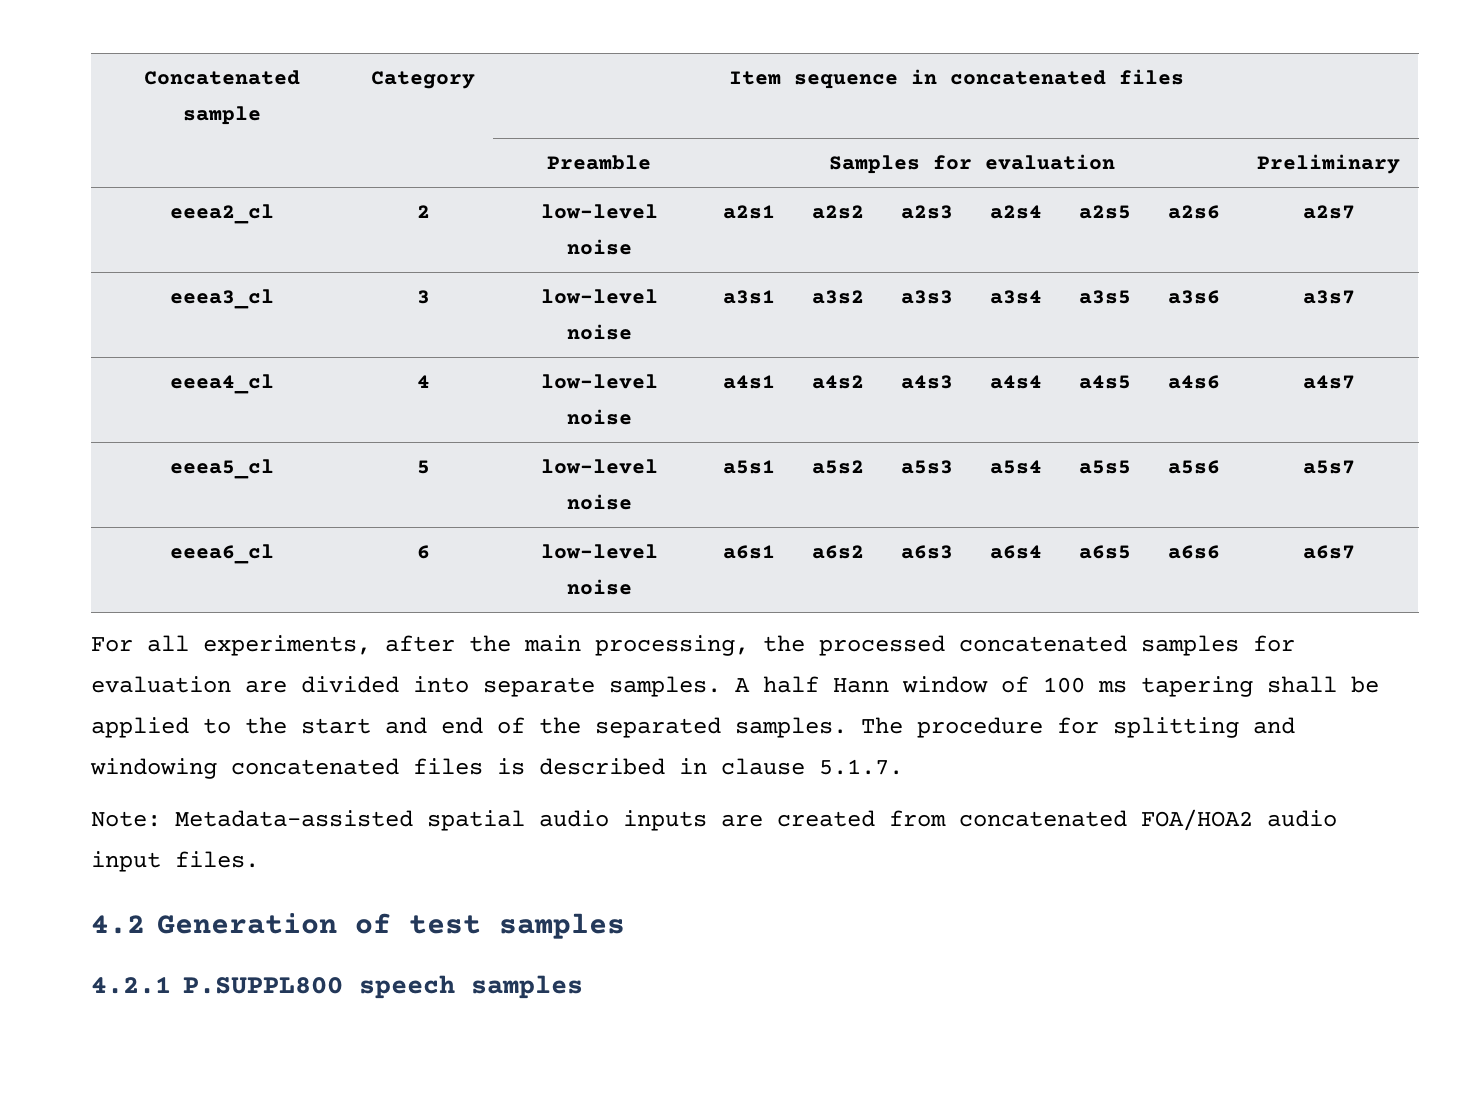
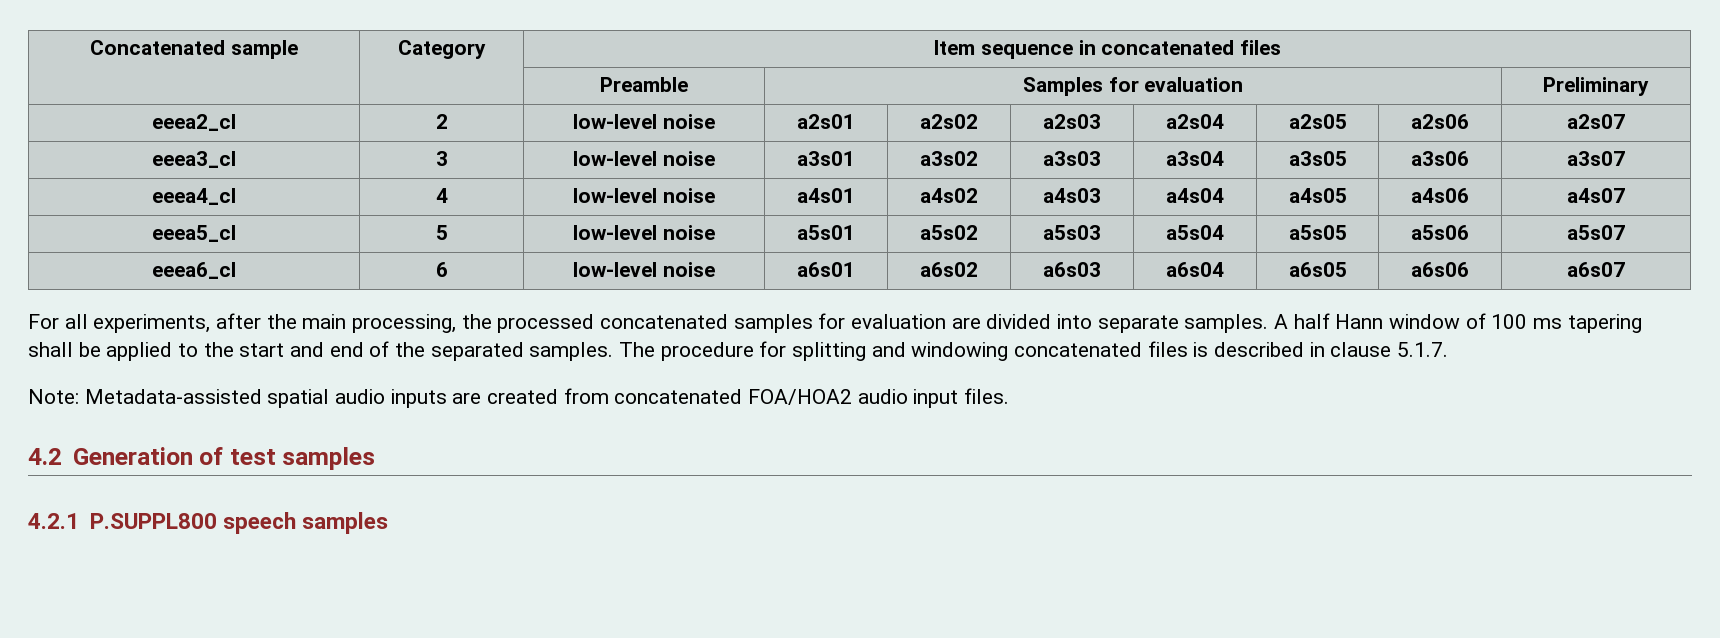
[723,205,775,219] [812,205,864,219] [901,205,953,219] [990,205,1042,219] [1079,205,1131,219] [1168,205,1220,219] [1302,205,1355,219] [170,289,274,309] [416,290,430,304] [540,289,658,304] [566,324,632,340] [723,290,775,304] [812,290,864,304] [901,290,953,304] [990,290,1042,304] [1079,290,1131,304] [1168,290,1220,304] [1302,290,1355,304] [170,374,274,394] [416,375,430,388] [540,374,658,389] [566,409,632,425] [723,375,775,389] [812,375,864,389] [901,375,953,389] [990,375,1042,389] [1079,375,1131,389] [1168,375,1220,389] [1302,375,1355,389] [170,459,274,479] [416,460,430,474] [540,459,658,474] [566,494,632,510] [723,460,775,474] [812,460,864,474] [901,460,953,474] [990,460,1042,474] [1079,460,1131,474] [1168,460,1220,474] [1302,460,1355,474] [170,544,274,564] [416,545,430,559] [540,544,658,559] [566,579,632,595] [723,545,775,559] [812,545,864,559] [901,545,953,559] [990,545,1042,559] [1079,545,1131,559] [1168,545,1220,559] [1302,545,1355,559] a2s1 | a2s2 | a2s3 | a2s4 | a2s5 | a2s6 | a2s7 // eeea3_cl | 3 | low-level noise | a3s1 | a3s2 | a3s3 | a3s4 | a3s5 | a3s6 | a3s7 // eeea4_cl | 4 | low-level noise | a4s1 | a4s2 | a4s3 | a4s4 | a4s5 | a4s6 | a4s7 // eeea5_cl | 5 | low-level noise | a5s1 | a5s2 | a5s3 | a5s4 | a5s5 | a5s6 | a5s7 // eeea6_cl | 6 | low-level noise | a6s1 | a6s2 | a6s3 | a6s4 | a6s5 | a6s6 | a6s7 -> [797,114,855,129] [920,114,978,129] [1043,114,1101,129] [1166,114,1224,129] [1288,114,1347,129] [1411,114,1469,129] [1567,114,1625,129] [152,151,236,168] [435,151,448,166] [573,151,715,166] [797,151,855,166] [920,151,978,166] [1043,151,1101,166] [1166,151,1224,166] [1288,151,1347,166] [1411,151,1469,166] [1567,151,1625,166] [152,188,236,205] [435,188,448,203] [573,188,715,203] [797,188,855,203] [920,188,978,203] [1043,188,1101,203] [1166,188,1224,203] [1288,188,1347,203] [1411,188,1469,203] [1567,188,1625,203] [152,225,236,242] [435,225,448,240] [573,225,715,240] [797,225,855,240] [920,225,978,240] [1043,225,1101,240] [1166,225,1224,240] [1288,225,1347,240] [1411,225,1469,240] [1567,225,1625,240] [152,262,236,279] [435,262,448,277] [573,262,715,277] [797,262,855,277] [920,262,978,277] [1043,262,1101,277] [1166,262,1224,277] [1288,262,1347,277] [1411,262,1469,277] [1567,262,1625,277] a2s01 | a2s02 | a2s03 | a2s04 | a2s05 | a2s06 | a2s07 // eeea3_cl | 3 | low-level noise | a3s01 | a3s02 | a3s03 | a3s04 | a3s05 | a3s06 | a3s07 // eeea4_cl | 4 | low-level noise | a4s01 | a4s02 | a4s03 | a4s04 | a4s05 | a4s06 | a4s07 // eeea5_cl | 5 | low-level noise | a5s01 | a5s02 | a5s03 | a5s04 | a5s05 | a5s06 | a5s07 // eeea6_cl | 6 | low-level noise | a6s01 | a6s02 | a6s03 | a6s04 | a6s05 | a6s06 | a6s07

